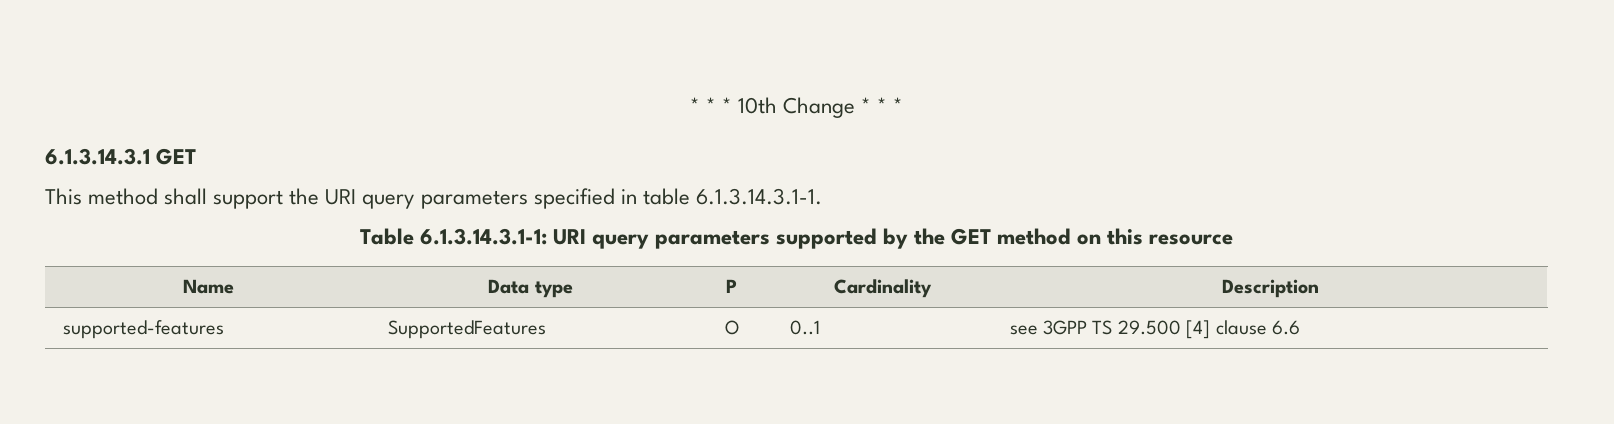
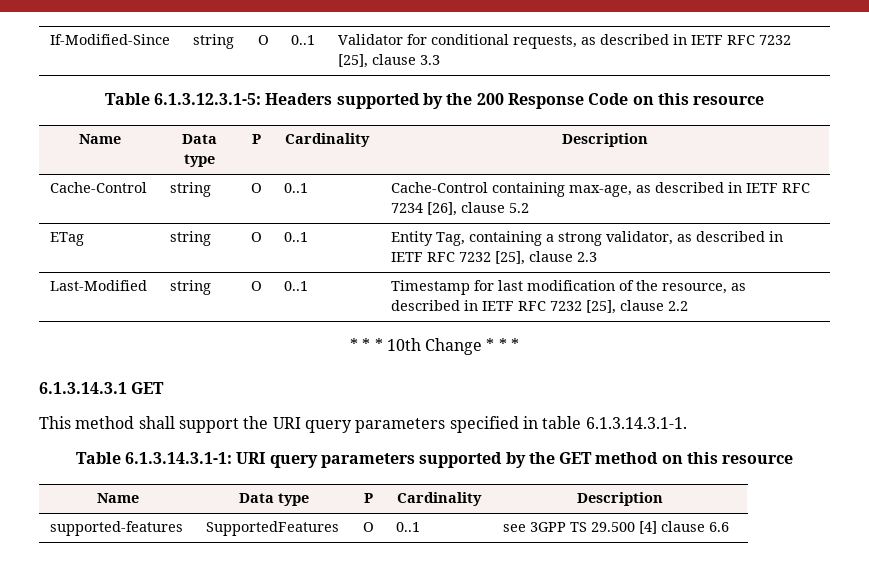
(689, 105) none -> [50,34,171,45] [193,34,235,49] [258,35,269,45] [291,35,316,45] [338,34,792,49] [338,54,441,68] [104,93,765,109] [78,134,121,144] [182,134,217,144] [184,154,215,167] [252,134,261,144] [285,133,370,147] [562,133,648,147] [50,182,148,193] [170,182,212,197] [251,183,262,193] [284,183,309,193] [391,182,811,197] [391,202,530,216] [50,232,85,246] [170,231,212,246] [251,232,262,242] [284,232,309,242] [391,231,784,246] [391,251,598,265] [50,280,148,291] [170,280,212,295] [251,281,262,291] [284,281,309,291] [391,280,747,295] [391,300,689,314] If-Modified-Since | string | O | 0..1 | Validator for conditional requests, as described in IETF RFC 7232 [25], clause 3.3 // Table 6.1.3.12.3.1-5: Headers supported by the 200 Response Code on this resource // Name | Data type | P | Cardinality | Description // Cache-Control | string | O | 0..1 | Cache-Control containing max-age, as described in IETF RFC 7234 [26], clause 5.2 // ETag | string | O | 0..1 | Entity Tag, containing a strong validator, as described in IETF RFC 7232 [25], clause 2.3 // Last-Modified | string | O | 0..1 | Timestamp for last modification of the resource, as described in IETF RFC 7232 [25], clause 2.2 //

